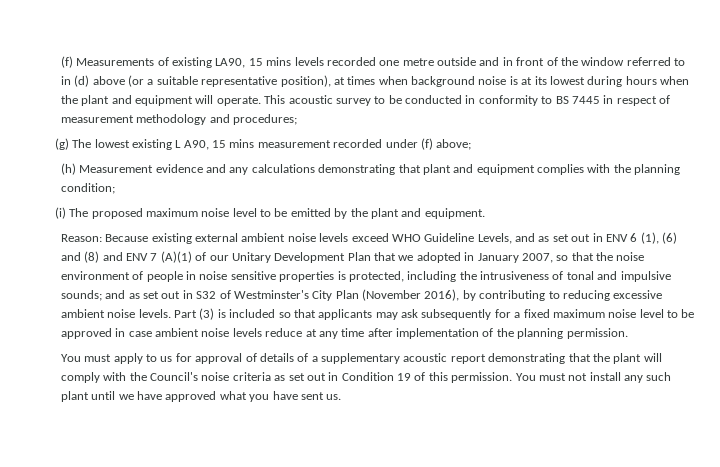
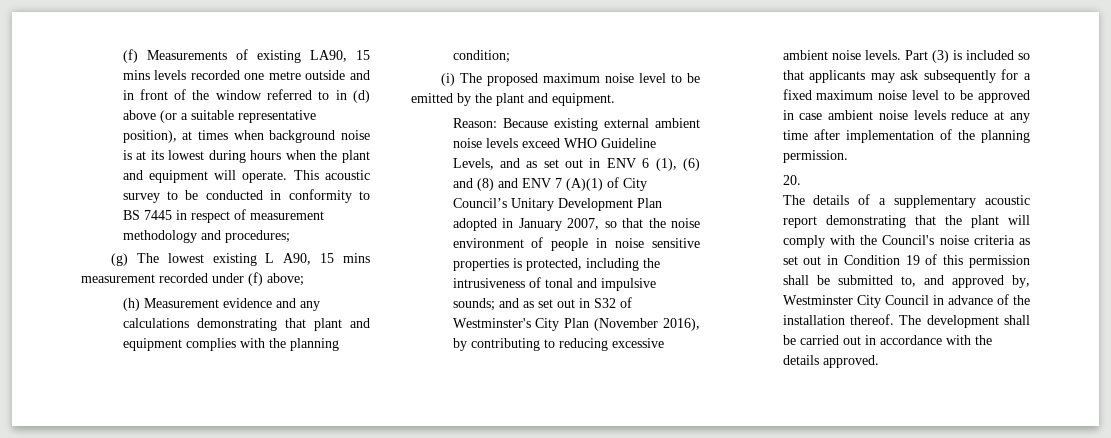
[209,255,229,261] our -> [622,178,647,191] [452,198,507,208] City Council’s
[374,252,414,261] that we -> (662, 203) none
[60,353,257,364] You must apply to us for approval of -> [782,175,801,185] [782,195,805,205] 20. // The
[451,372,672,383] [60,391,342,402] permission. You must not install any such plant until we have approved what you have sent us. -> [969,255,1030,268] [782,275,1030,288] [782,294,1030,308] [782,314,1030,328] [782,335,992,345] [782,355,879,368] permission shall be submitted to, and approved by, Westminster City Council in advance of the installation thereof. The development shall be carried out in accordance with the details approved.

